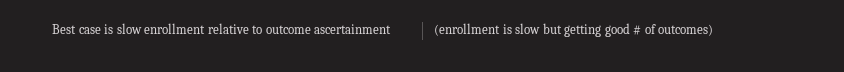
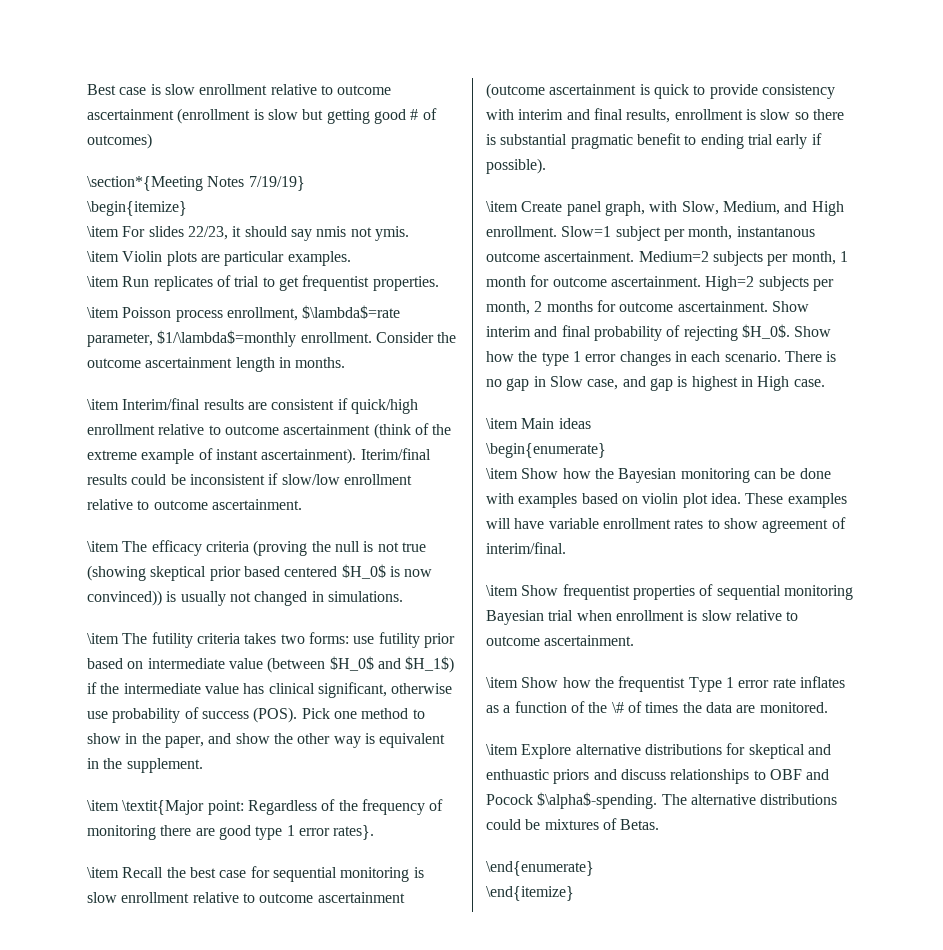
(714, 30) none -> [87,176,305,191] [87,201,187,216] [87,226,409,241] [87,251,351,266] [87,275,439,291] [87,305,401,322] [87,330,457,347] [87,357,346,372] [87,398,418,414] [87,423,452,439] [87,448,431,464] [87,473,412,485] [87,499,302,510] [87,540,426,556] [87,564,433,581] [87,590,403,606] [87,632,455,648] [87,656,455,673] [87,682,453,698] [87,707,425,723] [87,733,446,748] [87,758,203,773] [87,799,444,815] [87,825,375,840] [87,866,424,882] [87,892,405,903] [486,83,835,99] [486,108,844,123] [486,133,822,149] [486,158,546,174] [486,201,844,216] [486,226,815,241] [486,251,848,266] [486,275,834,291] [486,300,809,315] [486,324,832,341] [486,351,837,366] [486,376,825,391] [486,418,591,429] [486,443,606,458] [486,468,831,483] [486,493,847,508] [486,517,846,533] [486,542,566,554] [486,584,853,600] [486,610,799,625] [486,635,635,646] [486,676,845,692] [486,701,828,713] [486,743,831,759] [486,769,830,784] [486,792,838,809] [486,818,660,830] [486,861,594,876] [486,886,574,901] // \section*{Meeting Notes 7/19/19} // \begin{itemize} // \item For slides 22/23, it should say nmis not ymis. // \item Violin plots are particular examples. // \item Run replicates of trial to get frequentist properties. // \item Poisson process enrollment, $\lambda$=rate parameter, $1/\lambda$=monthly enrollment. Consider the outcome ascertainment length in months. // \item Interim/final results are consistent if quick/high enrollment relative to outcome ascertainment (think of the extreme example of instant ascertainment). Iterim/final results could be inconsistent if slow/low enrollment relative to outcome ascertainment. // \item The efficacy criteria (proving the null is not true (showing skeptical prior based centered $H_0$ is now convinced)) is usually not changed in simulations. // \item The futility criteria takes two forms: use futility prior based on intermediate value (between $H_0$ and $H_1$) if the intermediate value has clinical significant, otherwise use probability of success (POS). Pick one method to show in the paper, and show the other way is equivalent in the supplement. // \item \textit{Major point: Regardless of the frequency of monitoring there are good type 1 error rates}. // \item Recall the best case for sequential monitoring is slow enrollment relative to outcome ascertainment (outcome ascertainment is quick to provide consistency with interim and final results, enrollment is slow so there is substantial pragmatic benefit to ending trial early if possible). // \item Create panel graph, with Slow, Medium, and High enrollment. Slow=1 subject per month, instantanous outcome ascertainment. Medium=2 subjects per month, 1 month for outcome ascertainment. High=2 subjects per month, 2 months for outcome ascertainment. Show interim and final probability of rejecting $H_0$. Show how the type 1 error changes in each scenario. There is no gap in Slow case, and gap is highest in High case. // \item Main ideas // \begin{enumerate} // \item Show how the Bayesian monitoring can be done with examples based on violin plot idea. These examples will have variable enrollment rates to show agreement of interim/final. // \item Show frequentist properties of sequential monitoring Bayesian trial when enrollment is slow relative to outcome ascertainment. // \item Show how the frequentist Type 1 error rate inflates as a function of the \# of times the data are monitored. // \item Explore alternative distributions for skeptical and enthuastic priors and discuss relationships to OBF and Pocock $\alpha$-spending. The alternative distributions could be mixtures of Betas. // \end{enumerate} // \end{itemize}

